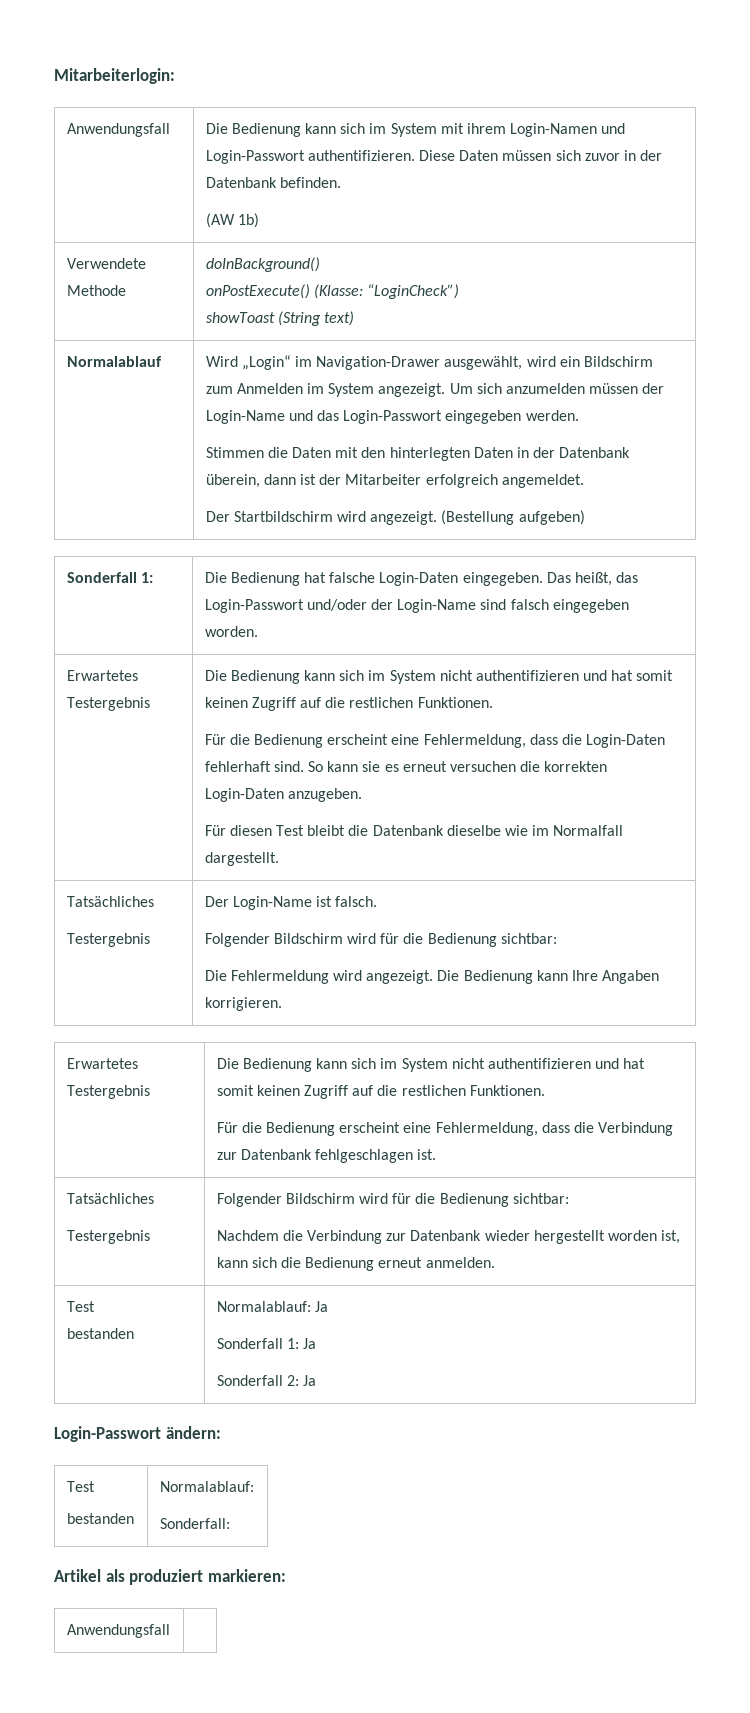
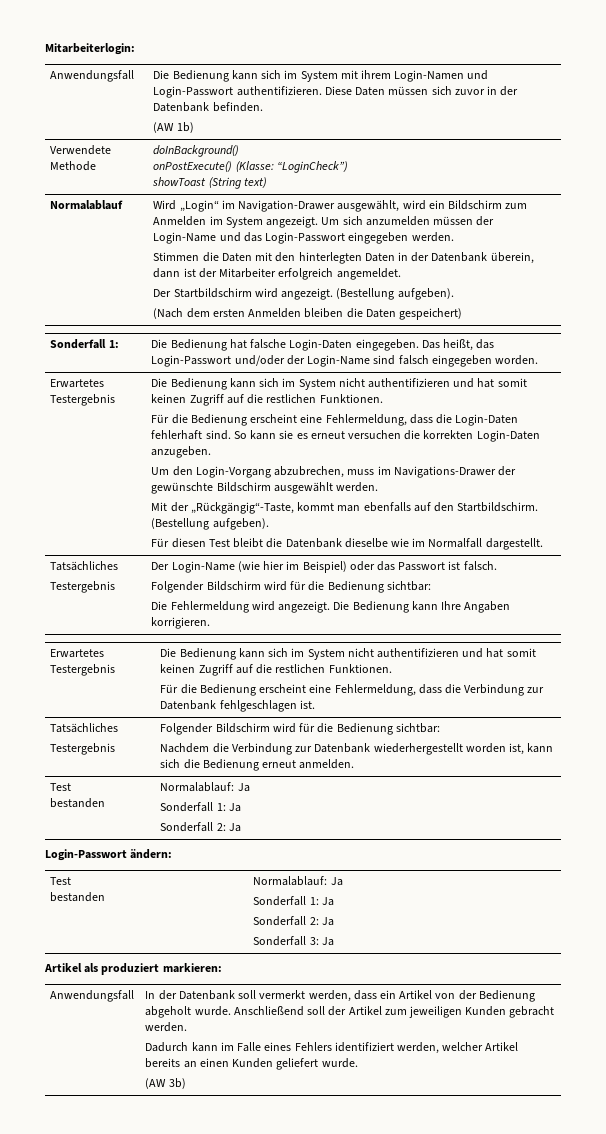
[518,510,585,525] aufgeben) -> [397,288,454,300] [153,308,462,320] aufgeben). // (Nach dem ersten Anmelden bleiben die Daten gespeichert)
(362, 795) none -> [151,466,516,478] [151,482,379,494] [151,502,539,514] [151,518,269,530] // Um den Login-Vorgang abzubrechen, muss im Navigations-Drawer der gewünschte Bildschirm ausgewählt werden. // Mit der „Rückgängig“-Taste, kommt man ebenfalls auf den Startbildschirm. (Bestellung aufgeben).
(312, 903) none -> [237,561,446,573] (wie hier im Beispiel) oder das Passwort
[484,1230,605,1244] wieder hergestellt -> [373,743,463,755] wiederhergestellt
[159,1518,230,1529] // Sonderfall: -> [330,877,343,886] [253,896,334,906] [253,916,334,926] [253,936,334,946] Ja // Sonderfall 1: Ja // Sonderfall 2: Ja // Sonderfall 3: Ja
(170, 1631) none -> [145,990,535,1002] [145,1006,555,1018] [145,1022,188,1032] [145,1042,519,1054] [145,1058,358,1070] [145,1078,186,1089] In der Datenbank soll vermerkt werden, dass ein Artikel von der Bedienung abgeholt wurde. Anschließend soll der Artikel zum jeweiligen Kunden gebracht werden. // Dadurch kann im Falle eines Fehlers identifiziert werden, welcher Artikel bereits an einen Kunden geliefert wurde. // (AW 3b)

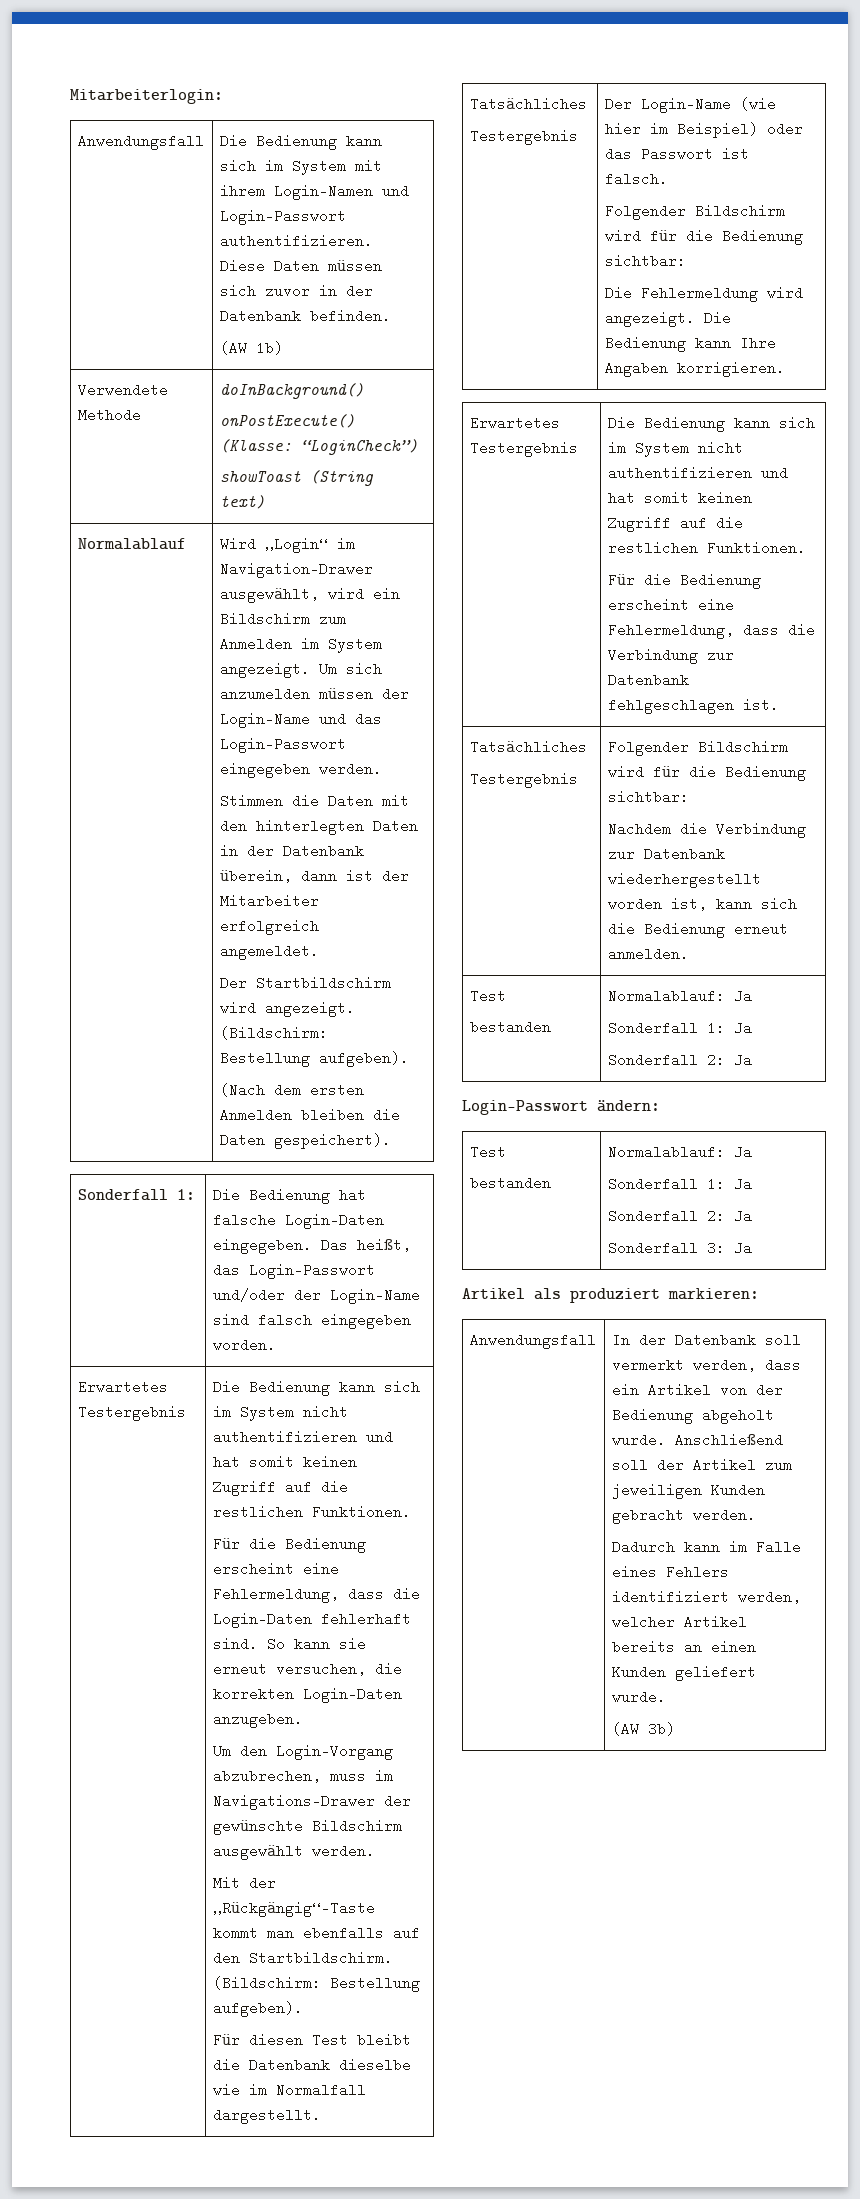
[336,288,395,300] (Bestellung -> [219,1026,328,1040] [219,1051,310,1067] (Bildschirm: Bestellung
[398,308,462,320] gespeichert) -> [273,1133,391,1149] gespeichert).
[296,430,401,439] es erneut versuchen -> [212,1662,366,1676] erneut versuchen,
[190,502,294,514] „Rückgängig“-Taste, -> [212,1901,375,1917] „Rückgängig“-Taste
[151,518,210,530] (Bestellung -> [212,1976,420,1992] (Bildschirm: Bestellung

